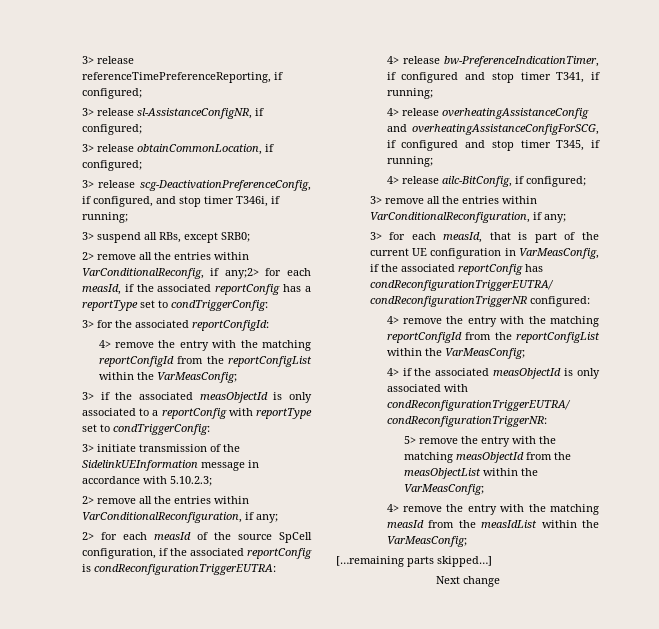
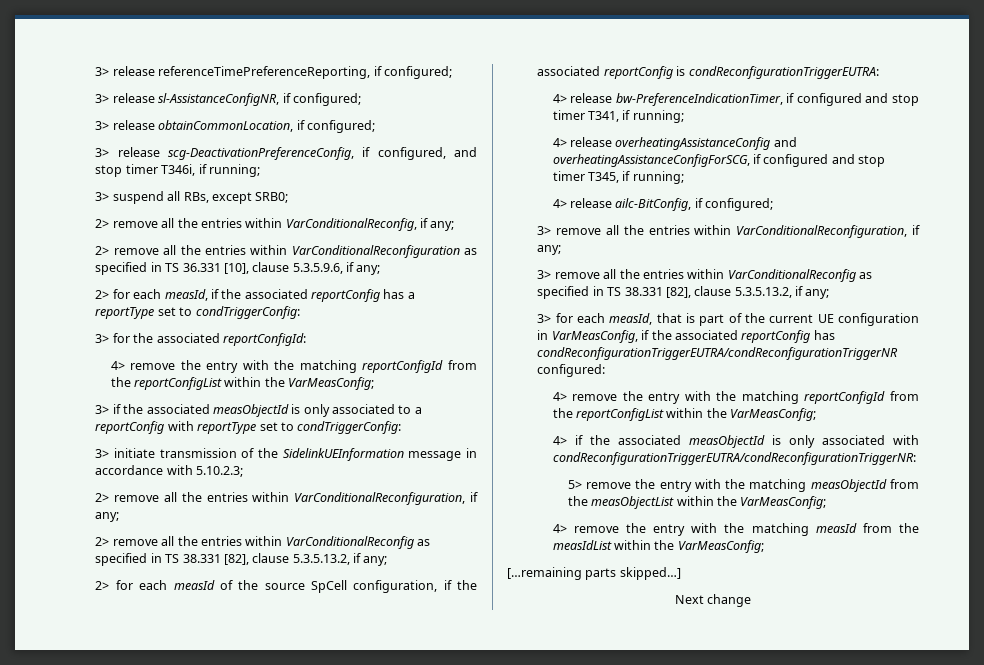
[224,268,259,279] any;2> -> [430,221,455,231] [95,245,478,258] [95,262,381,275] [95,290,110,299] any; // 2> remove all the entries within VarConditionalReconfiguration as specified in TS 36.331 [10], clause 5.3.5.9.6, if any; // 2>
(278, 518) none -> [95,536,431,549] [95,553,388,566] // 2> remove all the entries within VarConditionalReconfig as specified in TS 38.331 [82], clause 5.3.5.13.2, if any;
(566, 218) none -> [537,269,873,282] [537,286,830,299] // 3> remove all the entries within VarConditionalReconfig as specified in TS 38.331 [82], clause 5.3.5.13.2, if any;

